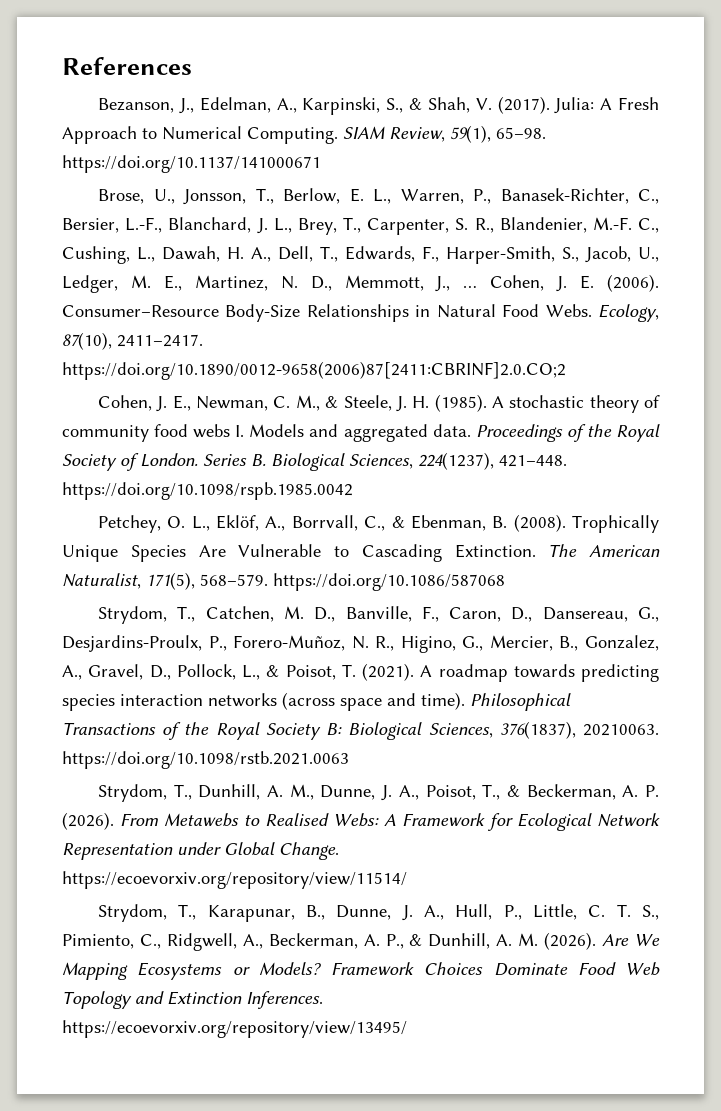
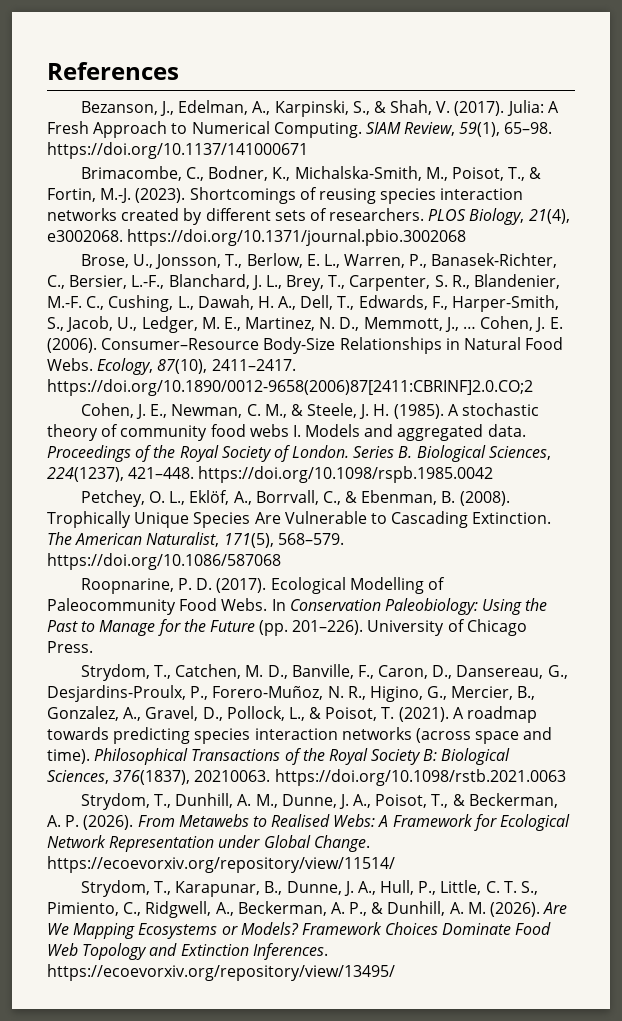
(321, 164) none -> [80,166,542,181] [47,187,524,204] [47,208,570,225] [47,229,467,246] // Brimacombe, C., Bodner, K., Michalska-Smith, M., Poisot, T., & Fortin, M.-J. (2023). Shortcomings of reusing species interaction networks created by different sets of researchers. PLOS Biology, 21(4), e3002068. https://doi.org/10.1371/journal.pbio.3002068
(505, 582) none -> [80,577,445,594] [47,598,548,615] [47,619,527,636] [47,641,93,653] // Roopnarine, P. D. (2017). Ecological Modelling of Paleocommunity Food Webs. In Conservation Paleobiology: Using the Past to Manage for the Future (pp. 201–226). University of Chicago Press.

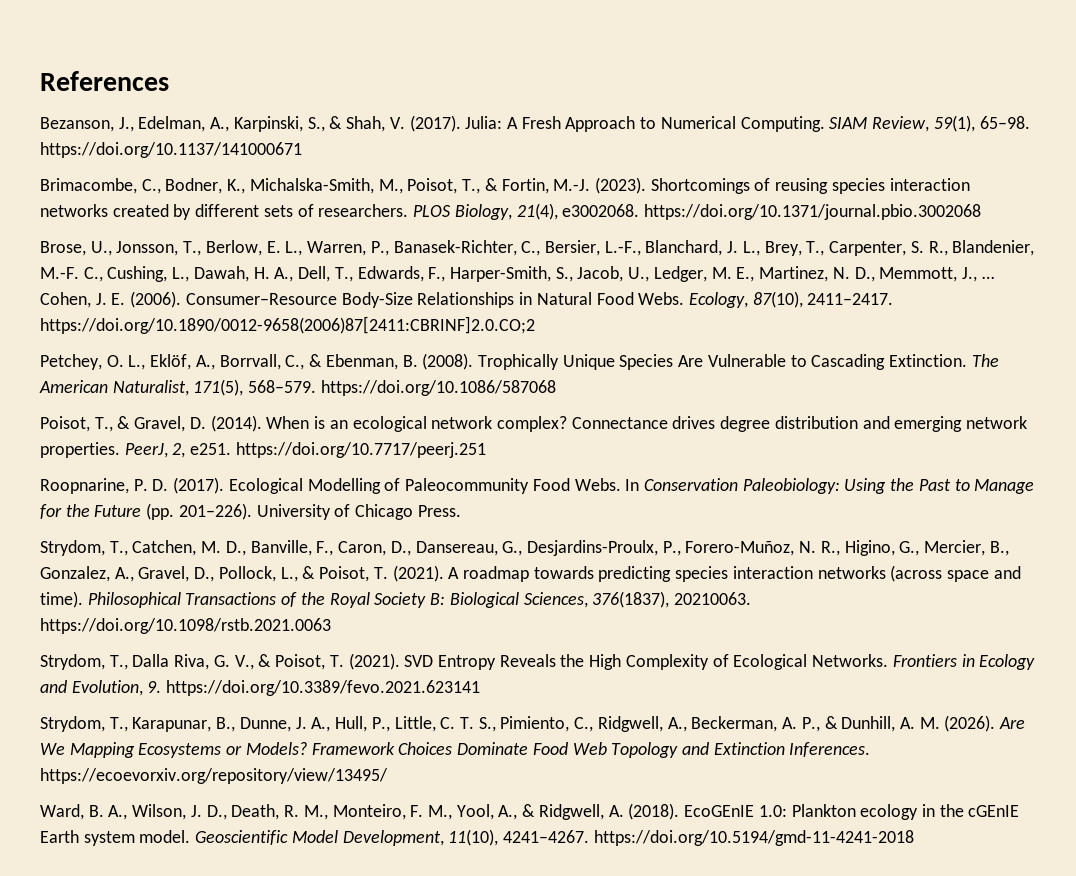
[80,403,540,419] [47,424,526,441] [47,445,551,462] [47,466,494,483] // Cohen, J. E., Newman, C. M., & Steele, J. H. (1985). A stochastic theory of community food webs I. Models and aggregated data. Proceedings of the Royal Society of London. Series B. Biological Sciences, 224(1237), 421–448. https://doi.org/10.1098/rspb.1985.0042 -> (535, 325) none
(281, 561) none -> [40,415,1028,432] [40,442,486,458] // Poisot, T., & Gravel, D. (2014). When is an ecological network complex? Connectance drives degree distribution and emerging network properties. PeerJ, 2, e251. https://doi.org/10.7717/peerj.251
[175,793,558,809] [47,814,571,831] [47,835,370,852] [47,856,395,873] Dunhill, A. M., Dunne, J. A., Poisot, T., & Beckerman, A. P. (2026). From Metawebs to Realised Webs: A Framework for Ecological Network Representation under Global Change. https://ecoevorxiv.org/repository/view/11514/ -> [132,653,1036,670] [40,680,481,696] Dalla Riva, G. V., & Poisot, T. (2021). SVD Entropy Reveals the High Complexity of Ecological Networks. Frontiers in Ecology and Evolution, 9. https://doi.org/10.3389/fevo.2021.623141
(395, 972) none -> [40,803,1020,820] [40,829,914,846] // Ward, B. A., Wilson, J. D., Death, R. M., Monteiro, F. M., Yool, A., & Ridgwell, A. (2018). EcoGEnIE 1.0: Plankton ecology in the cGEnIE Earth system model. Geoscientific Model Development, 11(10), 4241–4267. https://doi.org/10.5194/gmd-11-4241-2018

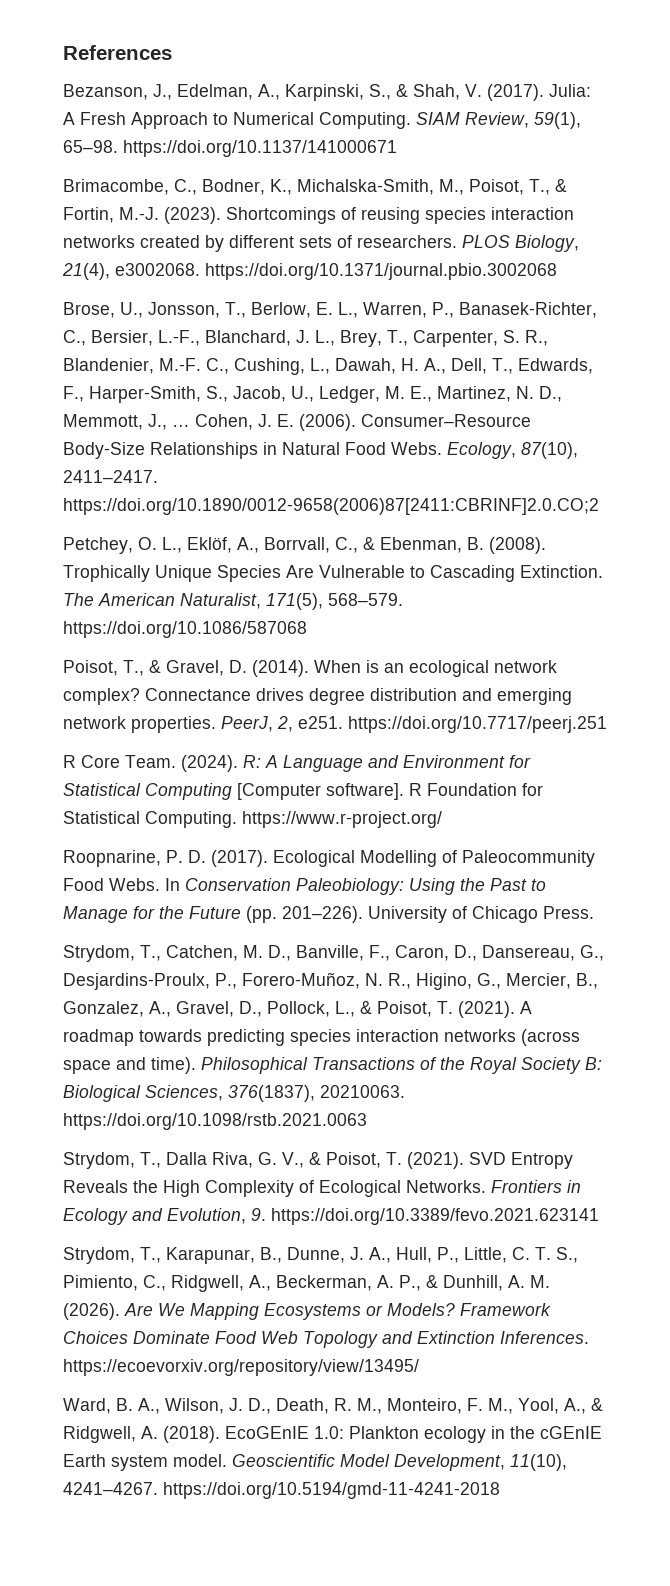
(486, 450) none -> [63,755,531,772] [63,783,543,800] [63,811,442,828] // R Core Team. (2024). R: A Language and Environment for Statistical Computing [Computer software]. R Foundation for Statistical Computing. https://www.r-project.org/

